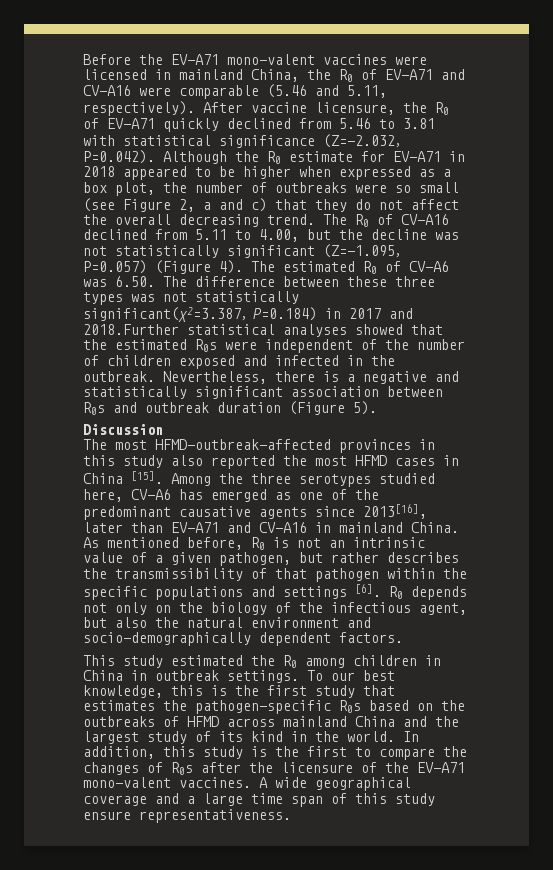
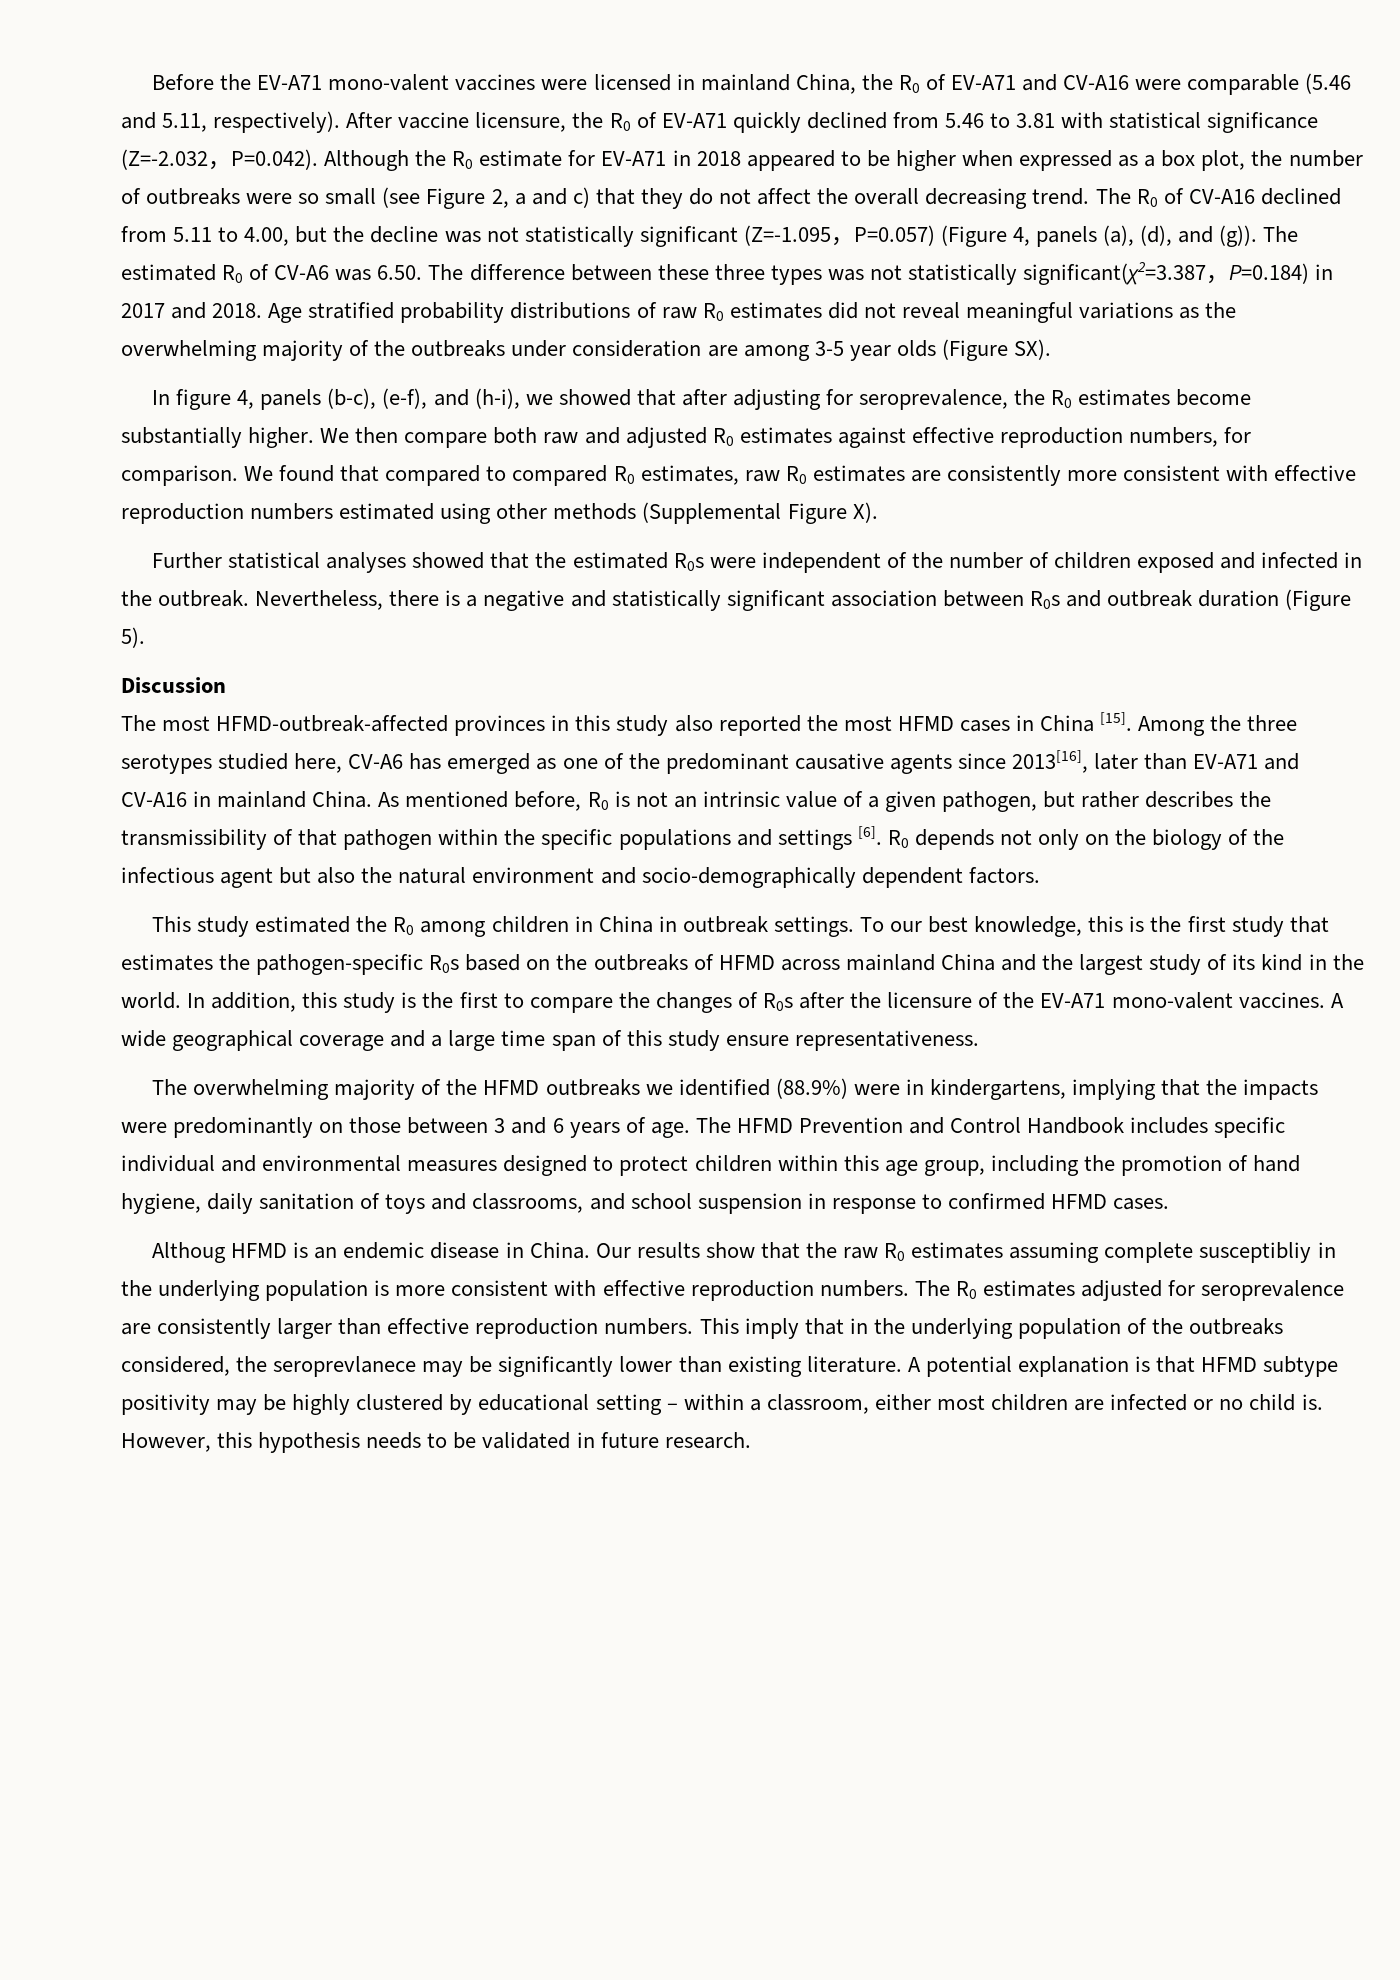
[219,260,243,274] 4). -> [1012,225,1258,247] 4, panels (a), (d), and (g)).
[83,324,179,335] 2018.Further -> [212,302,1237,323] [121,339,1051,361] [152,388,1252,410] [121,427,1252,448] [121,465,1357,486] [121,502,878,524] [152,552,223,568] 2018. Age stratified probability distributions of raw R0 estimates did not reveal meaningful variations as the overwhelming majority of the outbreaks under consideration are among 3-5 year olds (Figure SX). // In figure 4, panels (b-c), (e-f), and (h-i), we showed that after adjusting for seroprevalence, the R0 estimates become substantially higher. We then compare both raw and adjusted R0 estimates against effective reproduction numbers, for comparison. We found that compared to compared R0 estimates, raw R0 estimates are consistently more consistent with effective reproduction numbers estimated using other methods (Supplemental Figure X). // Further
[419,603,467,615] agent, -> [220,868,274,888] agent
(291, 816) none -> [152,1078,1319,1100] [121,1117,1286,1138] [121,1155,1301,1176] [121,1193,1170,1214] [152,1242,1336,1263] [121,1280,1345,1301] [121,1318,1284,1339] [121,1356,1339,1377] [121,1394,1323,1415] [121,1432,751,1453] // The overwhelming majority of the HFMD outbreaks we identified (88.9%) were in kindergartens, implying that the impacts were predominantly on those between 3 and 6 years of age. The HFMD Prevention and Control Handbook includes specific individual and environmental measures designed to protect children within this age group, including the promotion of hand hygiene, daily sanitation of toys and classrooms, and school suspension in response to confirmed HFMD cases. // Althoug HFMD is an endemic disease in China. Our results show that the raw R0 estimates assuming complete susceptibliy in the underlying population is more consistent with effective reproduction numbers. The R0 estimates adjusted for seroprevalence are consistently larger than effective reproduction numbers. This imply that in the underlying population of the outbreaks considered, the seroprevlanece may be significantly lower than existing literature. A potential explanation is that HFMD subtype positivity may be highly clustered by educational setting – within a classroom, either most children are infected or no child is. However, this hypothesis needs to be validated in future research.

